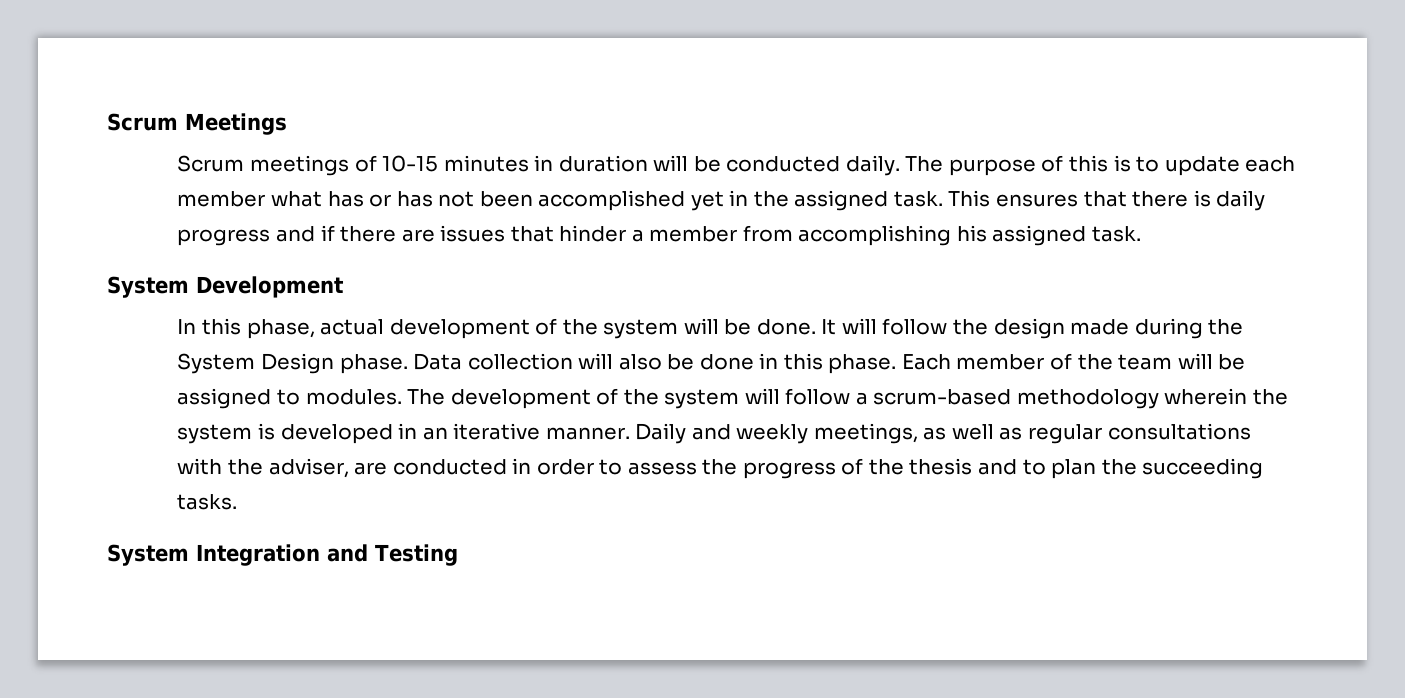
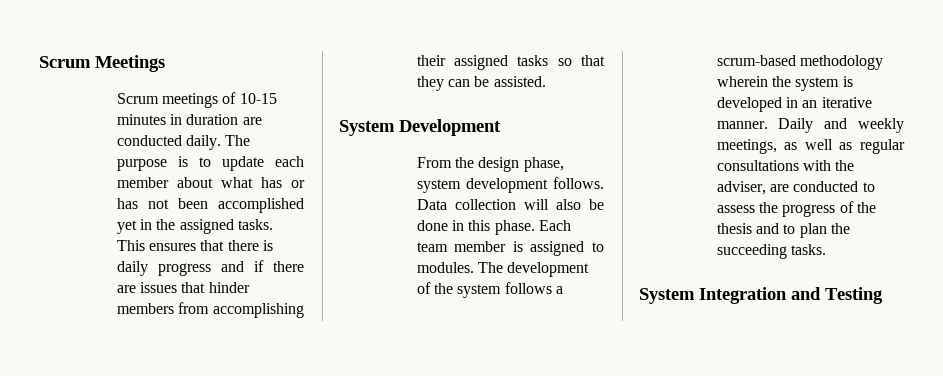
[653,155,721,172] will be -> [242,117,262,125] are
[1041,155,1108,172] of this -> (167, 165) none
(266, 199) none -> [176,177,213,188] about
[893,191,943,207] task. -> [237,219,273,230] tasks.
[631,225,1141,246] [107,276,344,298] [177,318,1244,339] [177,353,408,374] a member from accomplishing his assigned task. // System Development // In this phase, actual development of the system will be done. It will follow the design made during the System Design phase. -> [116,302,304,318] [416,55,605,70] [416,76,546,91] [339,119,501,136] [416,157,564,172] [416,177,604,193] members from accomplishing their assigned tasks so that they can be assisted. // System Development // From the design phase, system development follows.
[956,353,1246,370] member of the team will be -> [416,241,523,252] team member is
[744,388,851,405] will follow -> [504,282,552,294] follows
[512,458,594,475] in order -> (859, 186) none

